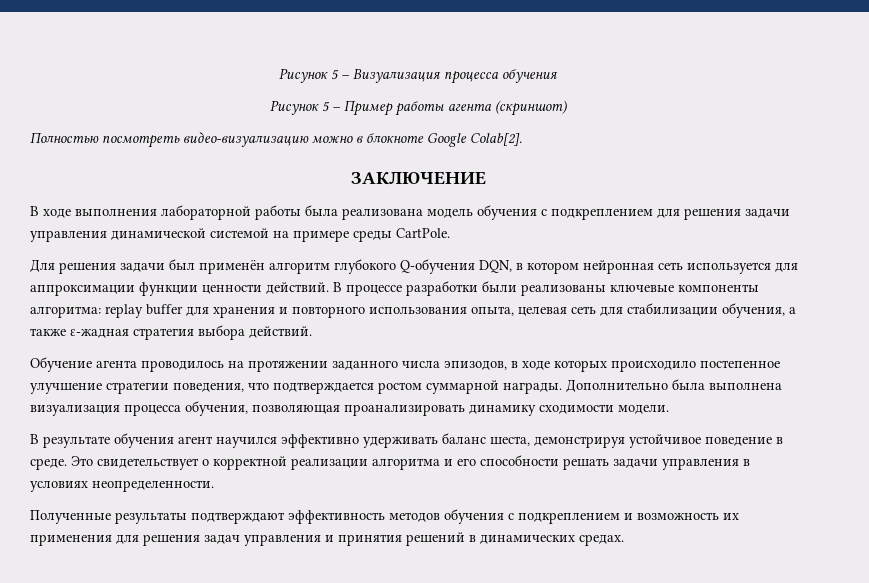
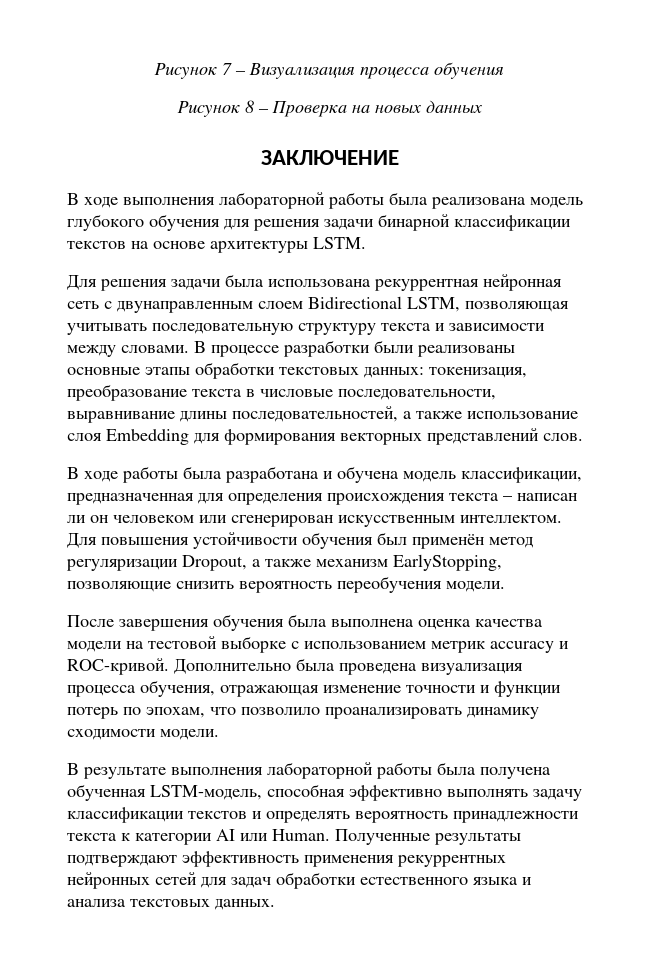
[279,68,339,83] Рисунок 5 -> [154,63,232,79] Рисунок 7
[321,100,567,116] [30,132,522,148] 5 – Пример работы агента (скриншот) // Полностью посмотреть видео-визуализацию можно в блокноте Google Colab[2]. -> [244,100,482,117] 8 – Проверка на новых данных
[477,205,790,220] [30,228,450,242] [30,259,798,274] [30,282,329,296] обучения с подкреплением для решения задачи управления динамической системой на примере среды CartPole. // Для решения задачи был применён алгоритм глубокого Q-обучения DQN, в котором нейронная сеть используется для аппроксимации функции ценности действий. -> [67,214,571,231] [67,237,366,253] [67,274,562,291] [67,296,569,313] [67,323,545,335] [67,345,189,357] глубокого обучения для решения задачи бинарной классификации текстов на основе архитектуры LSTM. // Для решения задачи была использована рекуррентная нейронная сеть с двунаправленным слоем Bidirectional LSTM, позволяющая учитывать последовательную структуру текста и зависимости между словами.
[610,284,759,292] [30,303,796,318] [30,325,312,340] [30,357,780,372] [30,380,562,394] ключевые компоненты алгоритма: replay buffer для хранения и повторного использования опыта, целевая сеть для стабилизации обучения, а также ε-жадная стратегия выбора действий. // Обучение агента проводилось на протяжении заданного числа эпизодов, в ходе которых происходило постепенное улучшение стратегии поведения, что подтверждается ростом суммарной награды. -> [67,362,527,379] [67,384,496,401] [67,406,578,423] [67,428,583,445] [67,466,582,483] [67,493,578,505] [67,515,562,527] [67,532,533,549] [66,554,502,571] [67,576,505,593] [67,614,543,631] [67,636,569,653] [67,658,169,675] основные этапы обработки текстовых данных: токенизация, преобразование текста в числовые последовательности, выравнивание длины последовательностей, а также использование слоя Embedding для формирования векторных представлений слов. // В ходе работы была разработана и обучена модель классификации, предназначенная для определения происхождения текста – написан ли он человеком или сгенерирован искусственным интеллектом. Для повышения устойчивости обучения был применён метод регуляризации Dropout, а также механизм EarlyStopping, позволяющие снизить вероятность переобучения модели. // После завершения обучения была выполнена оценка качества модели на тестовой выборке с использованием метрик accuracy и ROC-кривой.
[709,383,782,390] выполнена -> [339,663,417,675] проведена
[252,405,340,414] позволяющая -> [220,681,561,697] [67,707,320,719] отражающая изменение точности и функции потерь по эпохам, что позволило
[114,433,783,448] [30,455,750,470] [30,480,214,492] [30,509,739,524] [30,532,624,546] обучения агент научился эффективно удерживать баланс шеста, демонстрируя устойчивое поведение в среде. Это свидетельствует о корректной реализации алгоритма и его способности решать задачи управления в условиях неопределенности. // Полученные результаты подтверждают эффективность методов обучения с подкреплением и возможность их применения для решения задач управления и принятия решений в динамических средах. -> [171,762,551,779] [67,784,582,801] [67,807,579,823] [67,829,521,845] [67,851,506,867] [67,872,532,889] [67,899,275,910] выполнения лабораторной работы была получена обученная LSTM-модель, способная эффективно выполнять задачу классификации текстов и определять вероятность принадлежности текста к категории AI или Human. Полученные результаты подтверждают эффективность применения рекуррентных нейронных сетей для задач обработки естественного языка и анализа текстовых данных.

